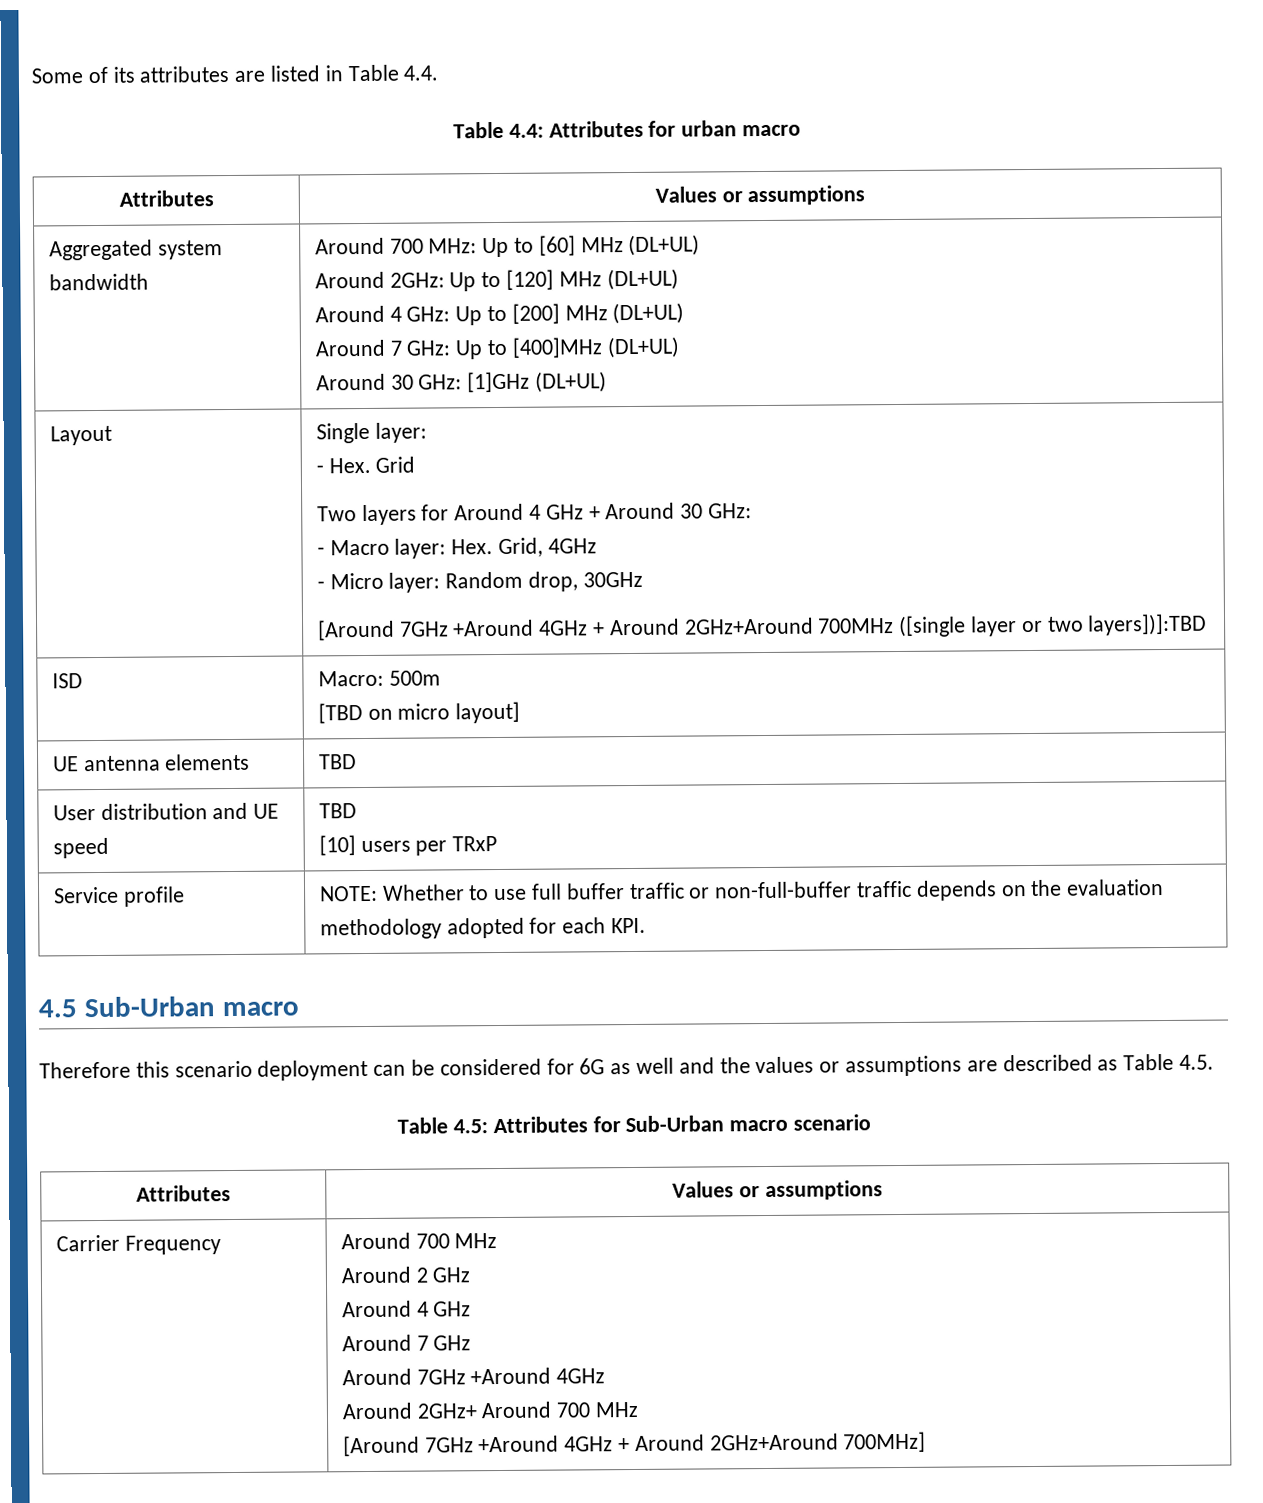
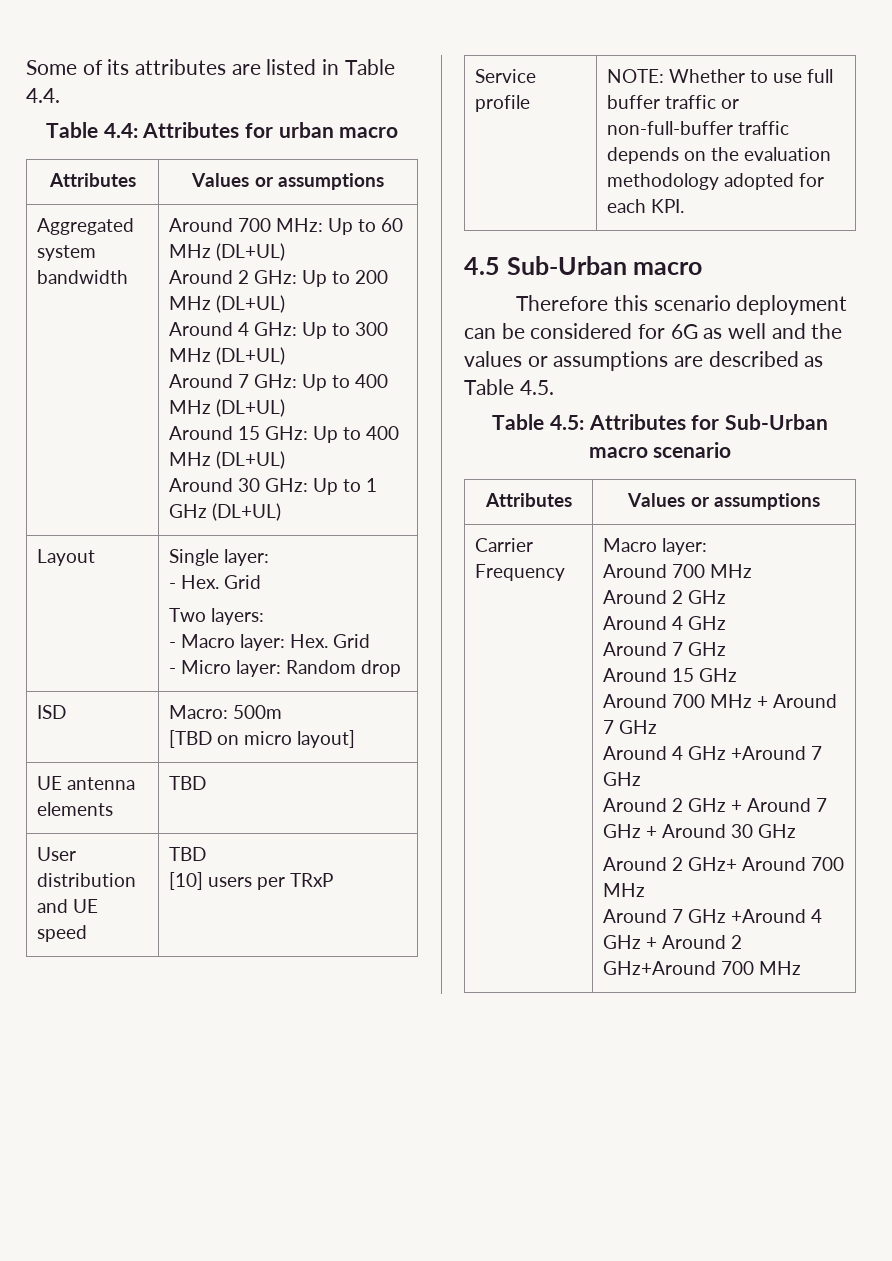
[538,234,701,257] [314,269,554,292] [60] MHz (DL+UL) // Around 2GHz: Up to [120] -> [381,218,404,232] [168,243,285,261] [168,270,389,287] 60 MHz (DL+UL) // Around 2 GHz: Up to 200
[511,303,560,324] [200] -> [355,322,389,336] 300
[511,337,603,358] [400]MHz -> [355,374,389,388] [168,399,285,417] [168,426,400,443] [168,452,211,466] 400 MHz (DL+UL) // Around 15 GHz: Up to 400 MHz
[467,371,531,393] [1]GHz -> [313,478,378,495] [168,504,207,518] Up to 1 GHz
[361,502,752,526] layers for Around 4 GHz + Around 30 GHz: -> [210,608,264,625] layers:
[497,537,597,557] Grid, 4GHz -> [333,634,371,648] Grid
[527,571,643,592] [317,613,1208,641] drop, 30GHz // [Around 7GHz +Around 4GHz + Around 2GHz+Around 700MHz ([single layer or two layers])]:TBD -> [361,660,402,677] drop
(221, 1245) none -> [602,538,707,555] Macro layer: //
[416,1367,606,1385] [341,1401,638,1420] [342,1431,927,1457] 7GHz +Around 4GHz // Around 2GHz+ Around 700 MHz // [Around 7GHz +Around 4GHz + Around 2GHz+Around 700MHz] -> [671,668,738,682] [602,694,838,708] [602,720,657,734] [602,746,823,760] [602,772,641,786] [602,798,828,812] [602,824,797,838] [602,857,845,871] [602,883,645,897] [602,909,823,923] [602,935,743,949] [602,961,802,975] 15 GHz // Around 700 MHz + Around 7 GHz // Around 4 GHz +Around 7 GHz // Around 2 GHz + Around 7 GHz + Around 30 GHz // Around 2 GHz+ Around 700 MHz // Around 7 GHz +Around 4 GHz + Around 2 GHz+Around 700 MHz

